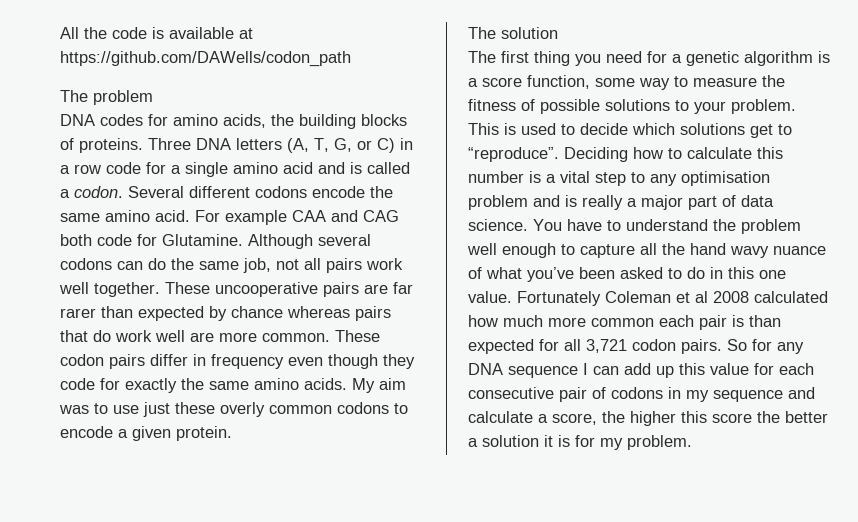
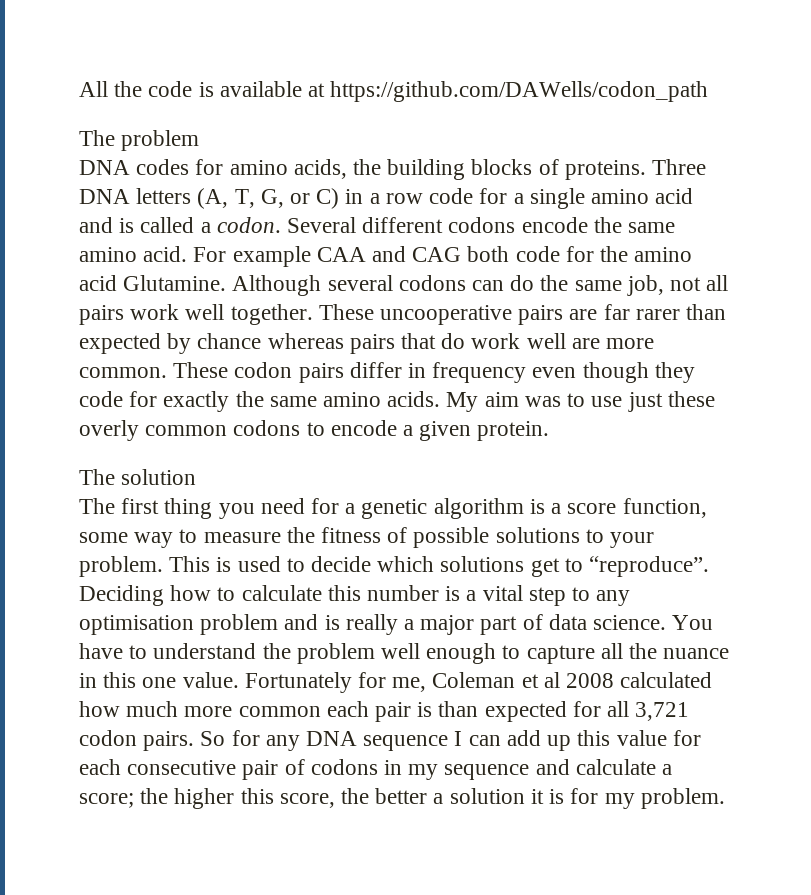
(157, 240) none -> [600,246,693,262] [79,275,117,291] the amino acid
[690,243,826,258] [468,267,705,282] hand wavy nuance of what you’ve been asked to do -> [663,648,730,659] nuance
(601, 298) none -> [358,672,427,692] for me,
[552,413,597,425] score, -> [79,793,134,808] score;
[712,413,752,423] score -> [279,793,335,808] score,

